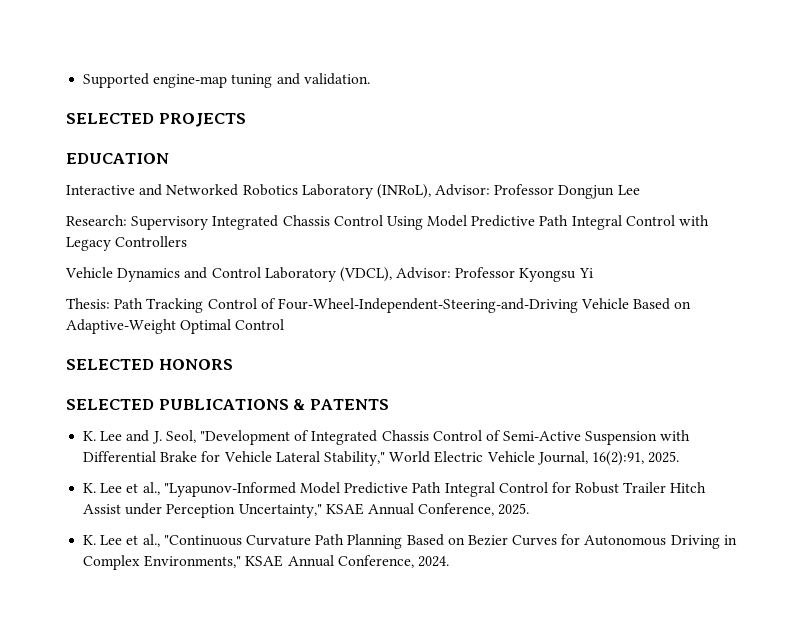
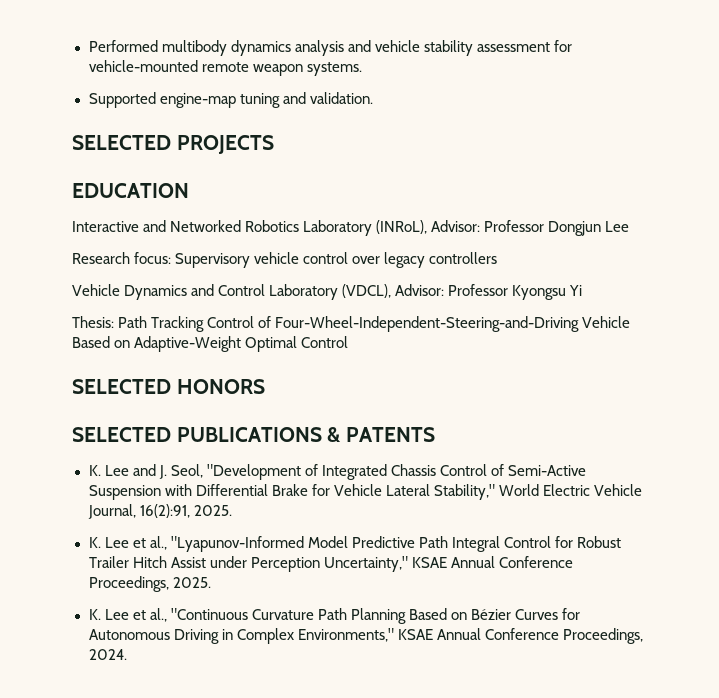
(83, 80) none -> [88,40,572,56] [88,60,362,76] Performed multibody dynamics analysis and vehicle stability assessment for vehicle-mounted remote weapon systems. //
[66,215,710,230] [66,236,188,251] Research: Supervisory Integrated Chassis Control Using Model Predictive Path Integral Control with Legacy Controllers -> [72,252,498,268] Research focus: Supervisory vehicle control over legacy controllers
[418,503,495,516] Conference, -> [498,556,573,568] [88,576,169,592] Conference Proceedings,
[467,535,508,546] Bezier -> [471,609,512,620] Bézier
[337,555,414,568] Conference, -> [484,628,643,644] Conference Proceedings,

